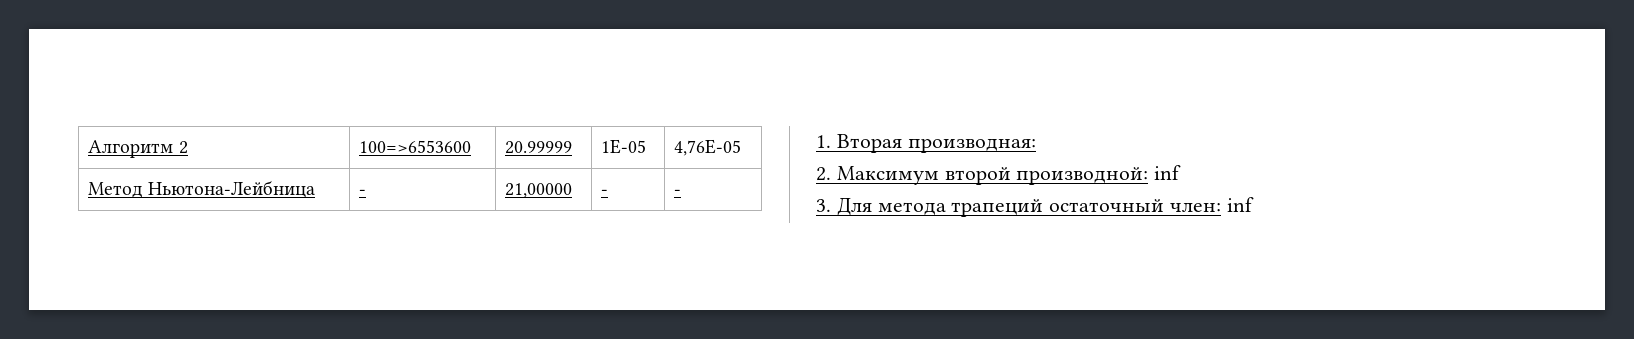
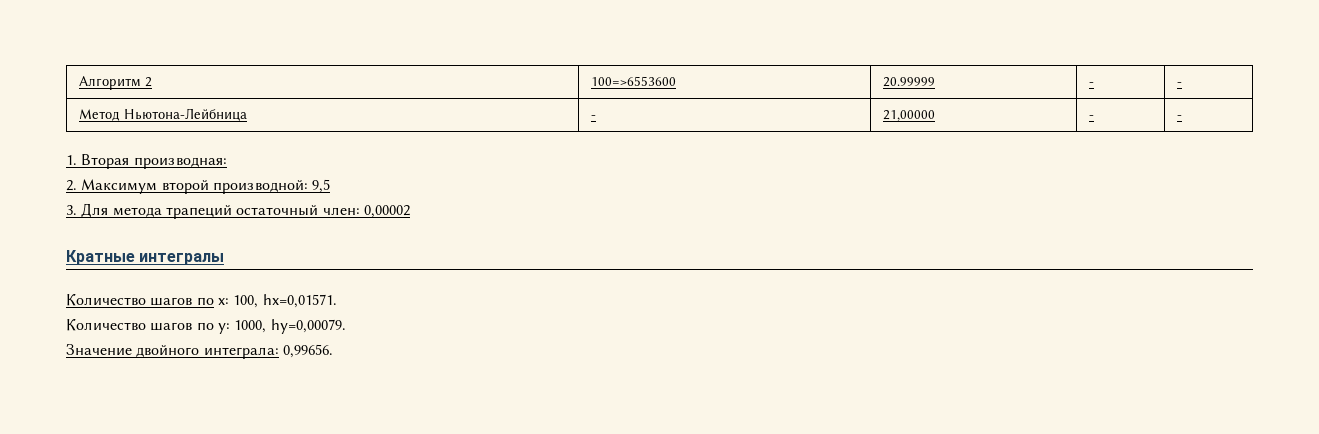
[601,139,647,154] [674,139,742,156] 1E-05 | 4,76E-05 -> [1088,82,1094,86] [1176,82,1182,86] - | -
[1154,165,1182,180] inf -> [312,179,331,193] 9,5
[1226,197,1254,212] inf -> [363,205,410,218] [66,250,225,265] [66,294,337,308] [66,319,346,334] [66,344,333,359] 0,00002 // Кратные интегралы // Количество шагов по x: 100, hx=0,01571. // Количество шагов по y: 1000, hy=0,00079. // Значение двойного интеграла: 0,99656.

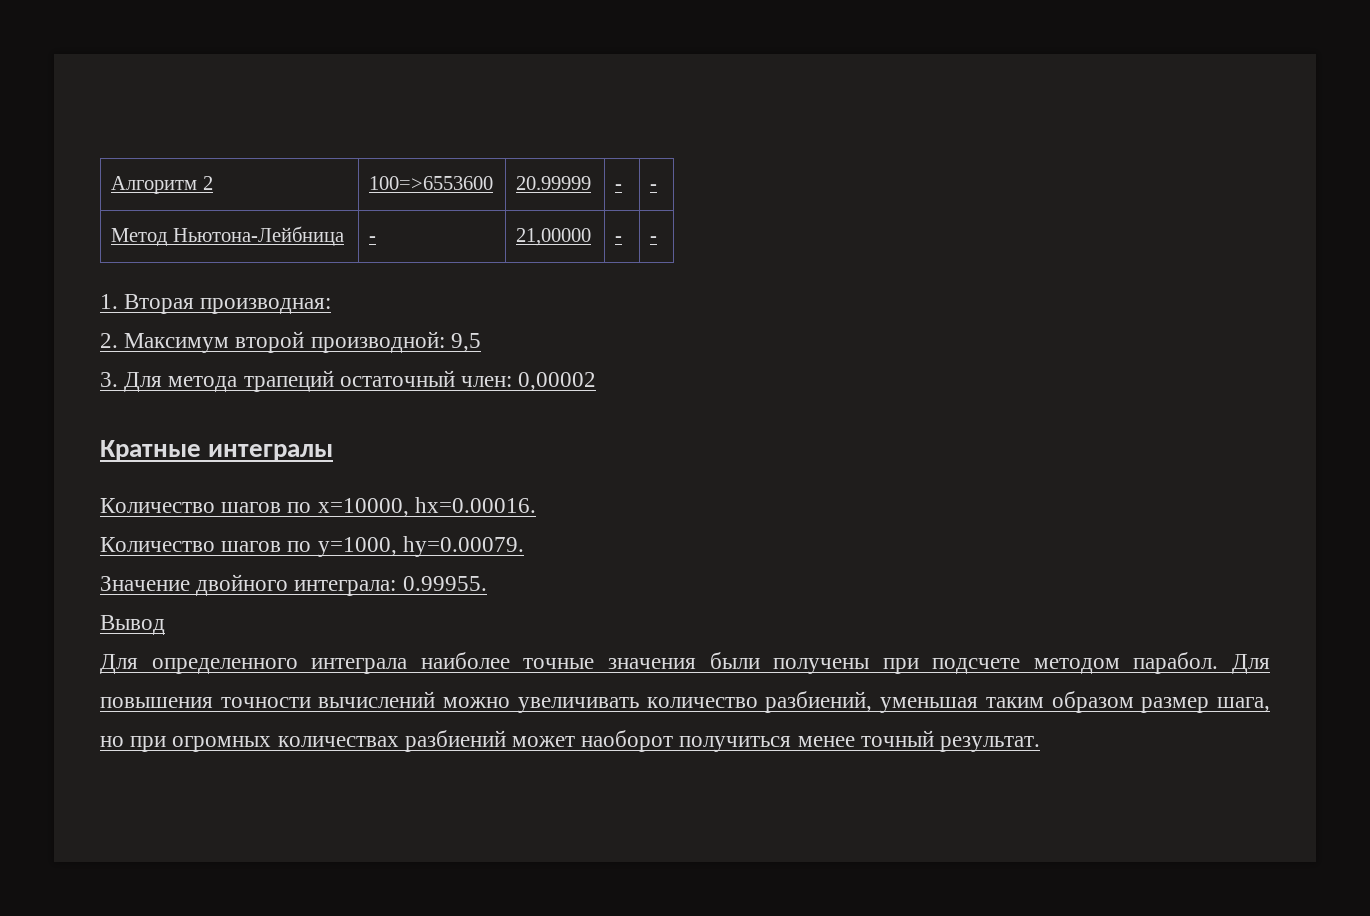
[217,294,337,308] [66,319,346,334] x: 100, hx=0,01571. // Количество шагов по y: 1000, hy=0,00079. -> [317,497,536,517] [100,536,524,557] x=10000, hx=0.00016. // Количество шагов по y=1000, hy=0.00079.
[282,344,333,358] 0,99656. -> [402,576,487,591] [100,615,165,635] [100,652,1270,674] [100,691,1270,713] [100,730,1041,752] 0.99955. // Вывод // Для определенного интеграла наиболее точные значения были получены при подсчете методом парабол. Для повышения точности вычислений можно увеличивать количество разбиений, уменьшая таким образом размер шага, но при огромных количествах разбиений может наоборот получиться менее точный результат.

